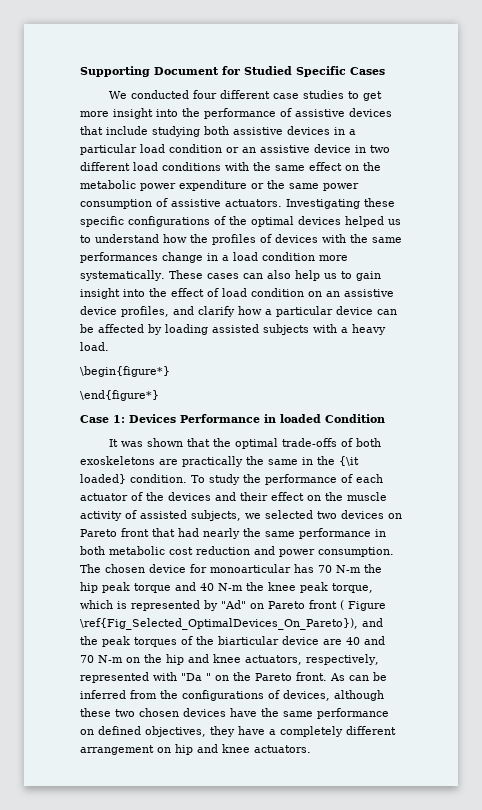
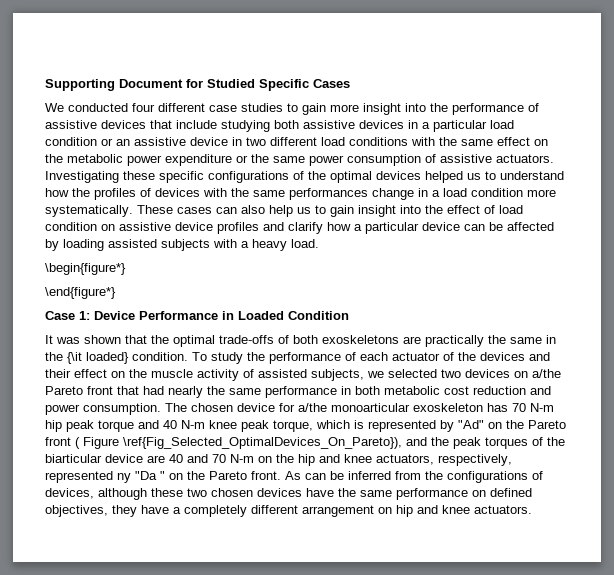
[362,91,382,101] get -> [302,103,326,115] gain
[326,289,394,297] [80,306,169,317] an assistive device profiles, -> [119,222,259,234] assistive device profiles
[129,414,176,423] Devices -> [94,311,135,320] Device
[280,414,321,423] loaded -> [238,311,284,320] Loaded
(402, 516) none -> [532,369,561,378] a/the
[210,564,291,573] monoarticular -> [298,403,483,412] a/the monoarticular exoskeleton
[364,564,382,573] the -> (554, 407) none
[246,582,264,591] the -> (205, 424) none
(264, 606) none -> [506,420,524,429] the
[153,672,177,681] with -> [117,473,131,483] ny

